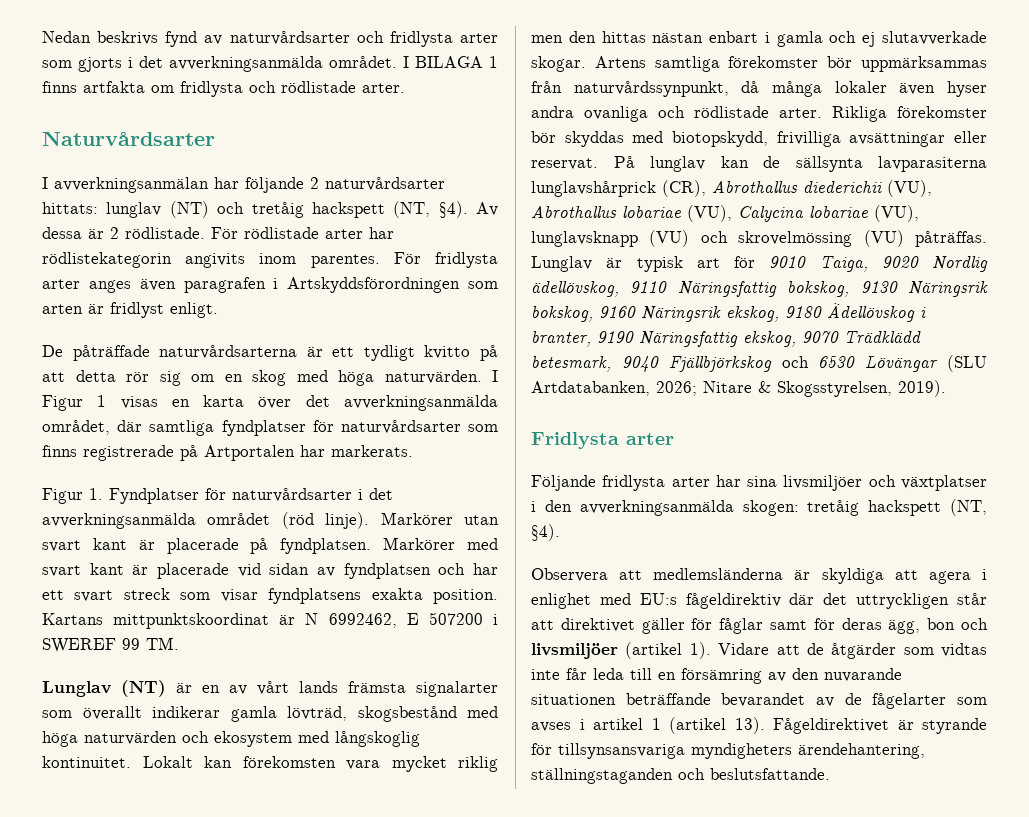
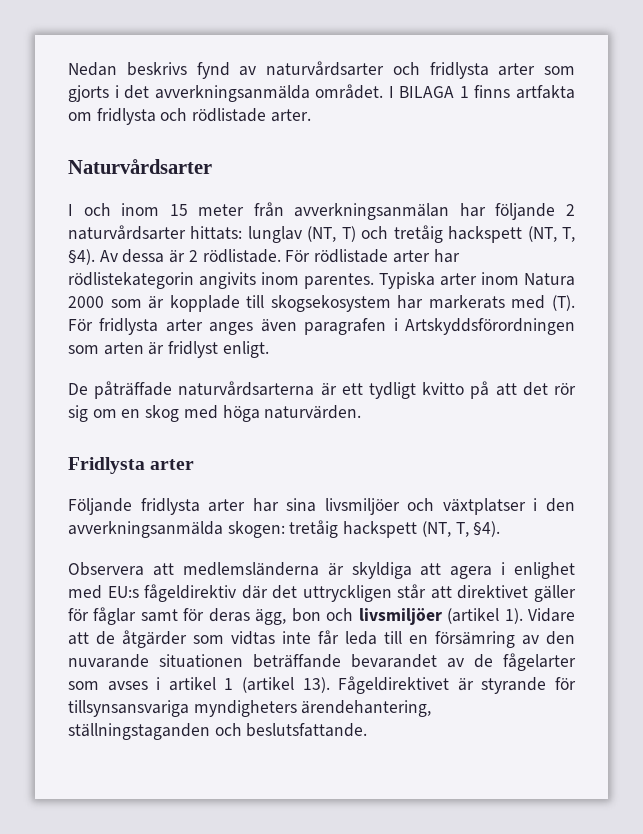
(48, 183) none -> [83,202,284,217] och inom 15 meter från
[169,201,209,218] (NT) -> [307,226,356,242] (NT, T)
(431, 209) none -> [562,227,576,242] T,
(380, 261) none -> [379,272,575,289] [68,295,575,312] Typiska arter inom Natura 2000 som är kopplade till skogsekosystem har markerats med (T).
[75,370,116,382] detta -> [522,382,548,396] det
[492,370,498,382] [42,395,498,411] [42,420,499,436] [42,445,413,461] [42,488,393,504] [42,512,499,529] [42,537,498,554] [42,563,499,579] [42,588,498,604] [42,612,499,629] [42,637,179,653] [42,680,498,697] [42,706,498,722] [42,731,420,747] [42,756,498,772] [531,31,987,47] [531,56,987,72] [531,81,987,97] [531,106,987,122] [531,131,987,147] [531,156,987,172] [531,180,932,197] [531,205,919,222] [531,230,987,247] [531,256,988,272] [531,281,988,297] [531,303,926,322] [531,331,921,347] [531,355,987,372] [531,380,946,397] I Figur 1 visas en karta över det avverkningsanmälda området, där samtliga fyndplatser för naturvårdsarter som finns registrerade på Artportalen har markerats. // Figur 1. Fyndplatser för naturvårdsarter i det avverkningsanmälda området (röd linje). Markörer utan svart kant är placerade på fyndplatsen. Markörer med svart kant är placerade vid sidan av fyndplatsen och har ett svart streck som visar fyndplatsens exakta position. Kartans mittpunktskoordinat är N 6992462, E 507200 i SWEREF 99 TM. // Lunglav (NT) är en av vårt lands främsta signalarter som överallt indikerar gamla lövträd, skogsbestånd med höga naturvärden och ekosystem med långskoglig kontinuitet. Lokalt kan förekomsten vara mycket riklig men den hittas nästan enbart i gamla och ej slutavverkade skogar. Artens samtliga förekomster bör uppmärksammas från naturvårdssynpunkt, då många lokaler även hyser andra ovanliga och rödlistade arter. Rikliga förekomster bör skyddas med biotopskydd, frivilliga avsättningar eller reservat. På lunglav kan de sällsynta lavparasiterna lunglavshårprick (CR), Abrothallus diederichii (VU), Abrothallus lobariae (VU), Calycina lobariae (VU), lunglavsknapp (VU) och skrovelmössing (VU) påträffas. Lunglav är typisk art för 9010 Taiga, 9020 Nordlig ädellövskog, 9110 Näringsfattig bokskog, 9130 Näringsrik bokskog, 9160 Näringsrik ekskog, 9180 Ädellövskog i branter, 9190 Näringsfattig ekskog, 9070 Trädklädd betesmark, 9040 Fjällbjörkskog och 6530 Lövängar (SLU Artdatabanken, 2026; Nitare & Skogsstyrelsen, 2019). -> (362, 412) none
(987, 507) none -> [455,522,469,537] T,

